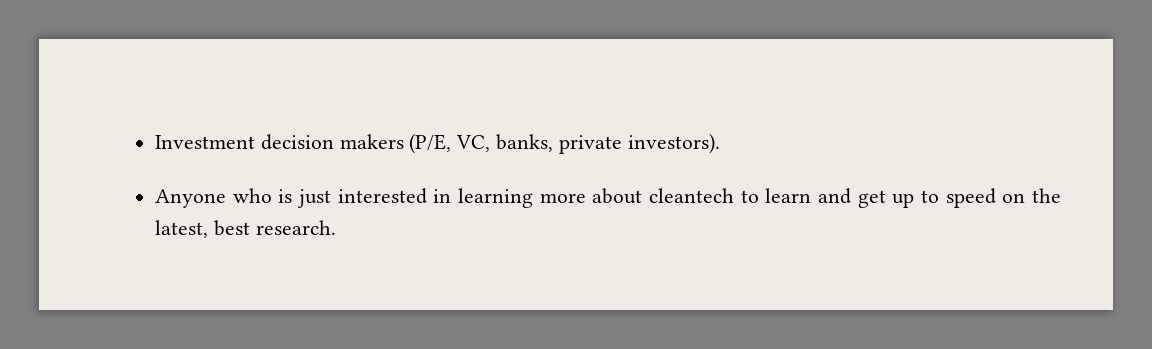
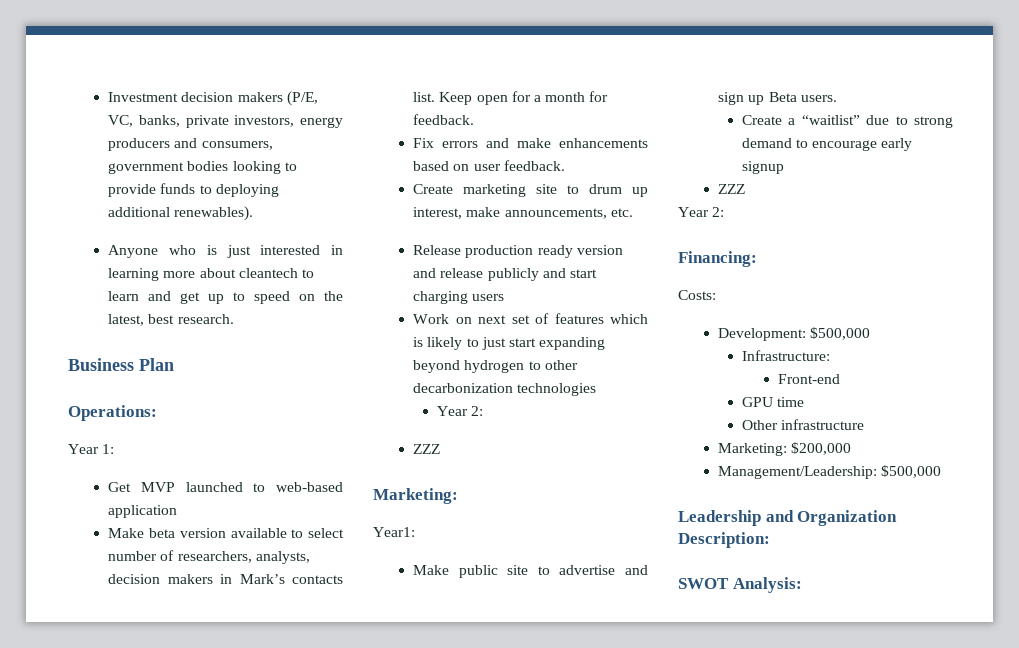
[627,133,720,154] investors). -> [234,115,343,128] [108,138,273,151] [108,161,297,174] [108,183,279,197] [108,206,254,221] investors, energy producers and consumers, government bodies looking to provide funds to deploying additional renewables).
(336, 227) none -> [68,358,174,371] [68,405,157,421] [68,444,115,454] [108,482,343,492] [108,505,178,518] [108,528,344,538] [108,550,310,564] [108,574,343,584] [413,91,609,105] [413,114,475,125] [413,138,648,148] [413,160,565,171] [413,184,648,197] [413,207,633,219] [413,245,623,258] [413,268,598,281] [413,291,505,304] [413,313,648,324] [413,337,606,350] [413,360,578,373] [413,383,597,396] [436,406,483,416] [413,444,441,454] [373,488,458,504] [373,527,415,537] [413,565,648,578] [718,92,837,105] [741,115,953,128] [741,138,913,151] [741,161,784,174] [718,184,746,194] [678,207,725,217] [678,251,757,267] [678,290,716,300] [718,327,871,341] [741,350,830,361] [777,374,840,384] [741,397,804,407] [741,419,864,430] [718,442,852,456] [718,465,942,479] [678,510,898,526] [678,532,770,548] [678,577,802,593] // Business Plan // Operations: // Year 1: // Get MVP launched to web-based application // Make beta version available to select number of researchers, analysts, decision makers in Mark’s contacts list. Keep open for a month for feedback. // Fix errors and make enhancements based on user feedback. // Create marketing site to drum up interest, make announcements, etc. // Release production ready version and release publicly and start charging users // Work on next set of features which is likely to just start expanding beyond hydrogen to other decarbonization technologies // Year 2: // ZZZ // Marketing: // Year1: // Make public site to advertise and sign up Beta users. // Create a “waitlist” due to strong demand to encourage early signup // ZZZ // Year 2: // Financing: // Costs: // Development: $500,000 // Infrastructure: // Front-end // GPU time // Other infrastructure // Marketing: $200,000 // Management/Leadership: $500,000 // Leadership and Organization Description: // SWOT Analysis:

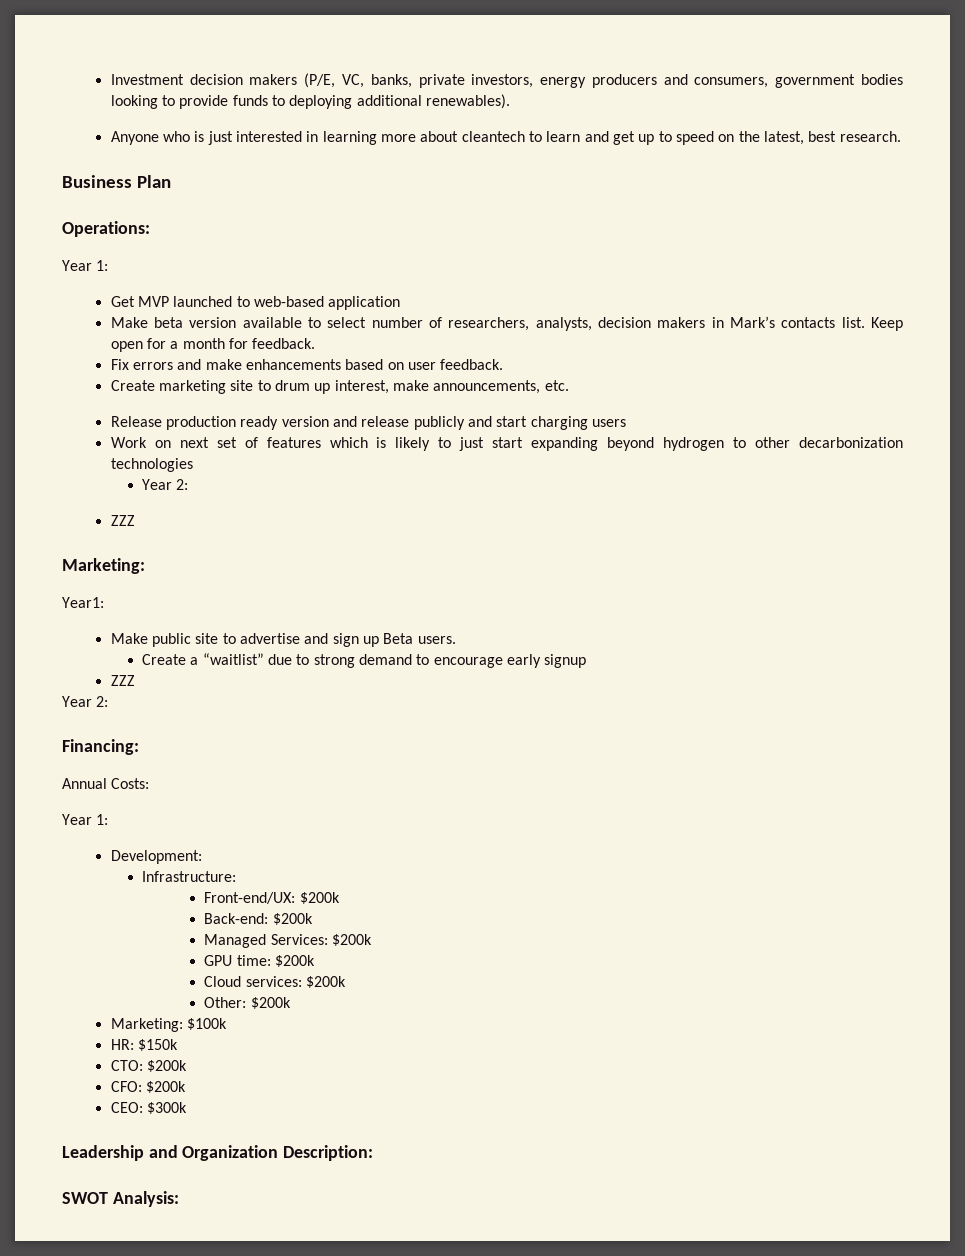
(757, 259) none -> [62,778,107,789] Annual
(716, 295) none -> [62,814,109,825] // Year 1:
[810,327,871,340] $500,000 -> (202, 857) none
[777,374,840,384] [741,397,804,407] [741,419,864,430] [718,442,852,456] [718,465,942,479] Front-end // GPU time // Other infrastructure // Marketing: $200,000 // Management/Leadership: $500,000 -> [204,892,340,904] [204,913,313,925] [204,934,373,948] [204,955,316,967] [204,976,347,988] [204,997,291,1009] [110,1018,228,1032] [110,1039,179,1051] [110,1060,188,1072] [110,1081,187,1093] [110,1102,188,1114] Front-end/UX: $200k // Back-end: $200k // Managed Services: $200k // GPU time: $200k // Cloud services: $200k // Other: $200k // Marketing: $100k // HR: $150k // CTO: $200k // CFO: $200k // CEO: $300k

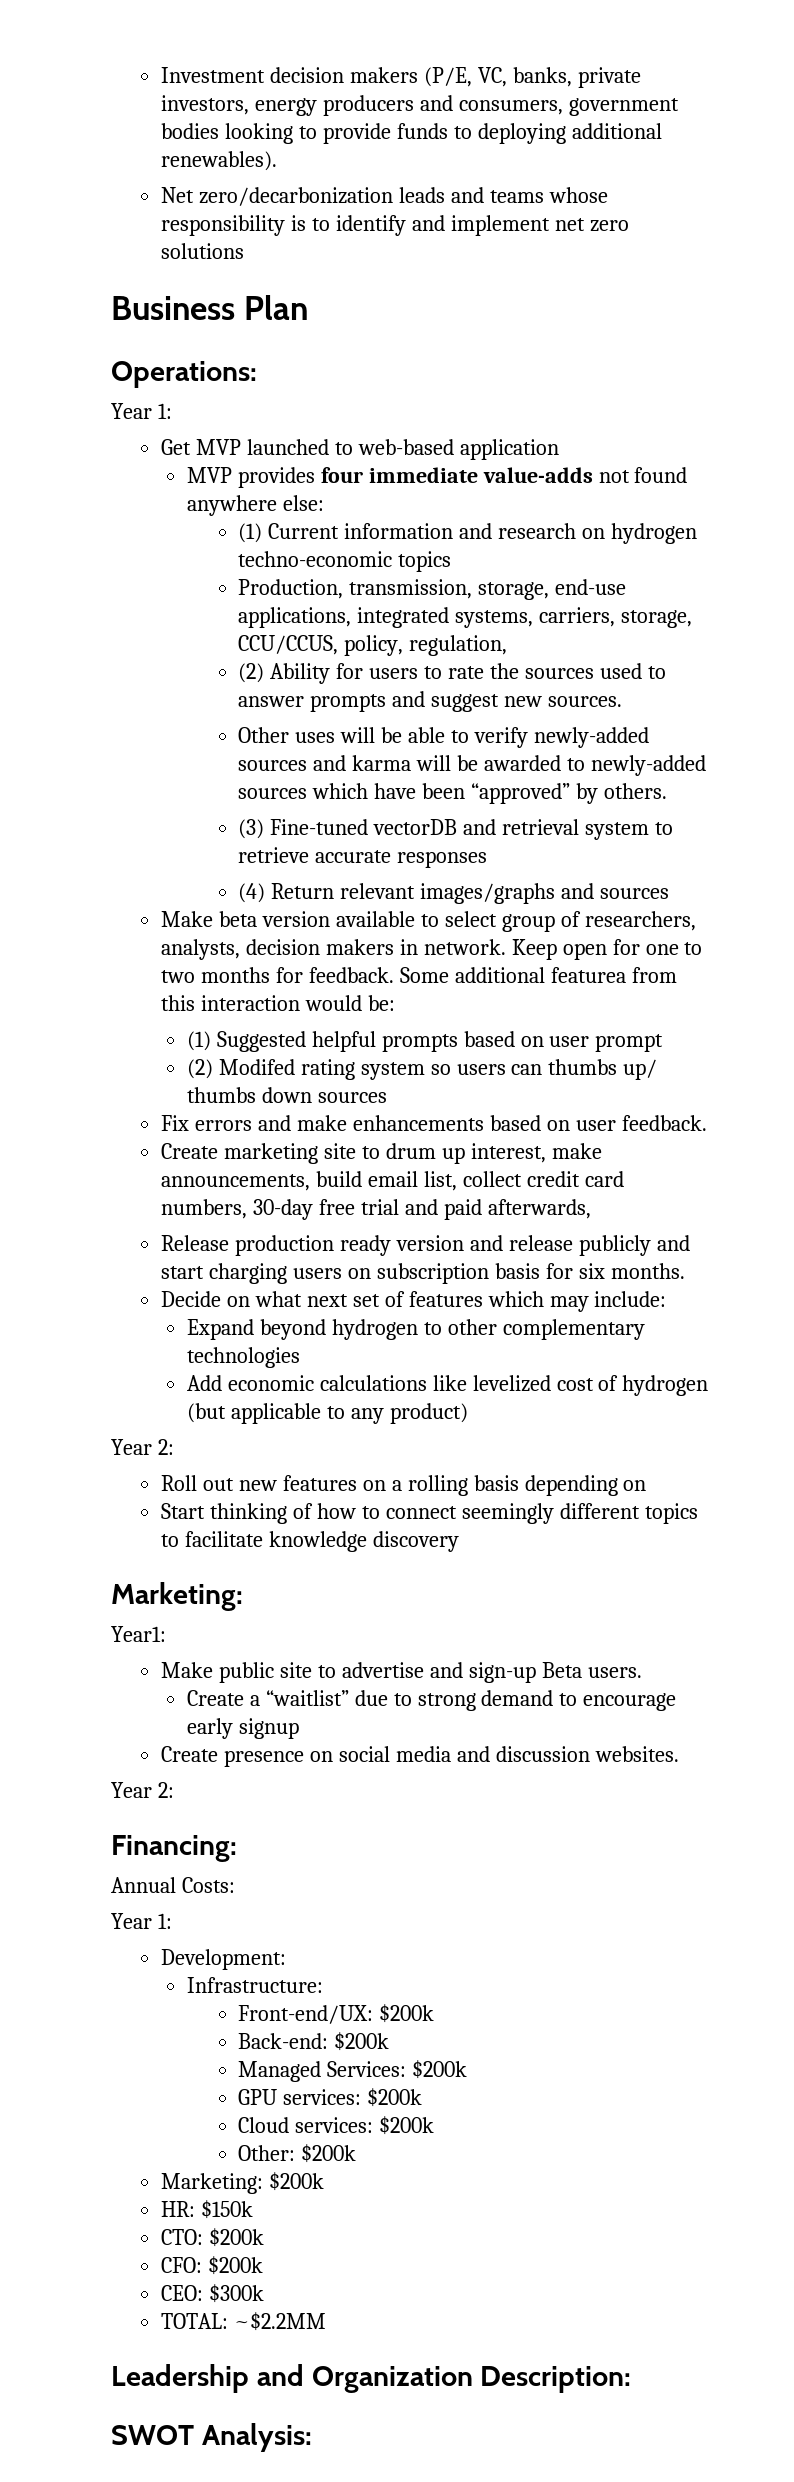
[110,131,901,145] Anyone who is just interested in learning more about cleantech to learn and get up to speed on the latest, best research. -> [161,187,608,206] [161,215,629,236] [161,243,245,259] Net zero/decarbonization leads and teams whose responsibility is to identify and implement net zero solutions
(401, 303) none -> [186,467,688,488] [186,495,324,516] [238,523,698,544] [238,551,452,572] [238,579,627,600] [238,607,693,628] [238,635,508,656] [238,663,666,684] [238,691,623,712] [238,727,650,748] [238,755,707,776] [238,783,668,804] [238,819,674,840] [238,847,488,868] [238,883,670,904] // MVP provides four immediate value-adds not found anywhere else: // (1) Current information and research on hydrogen techno-economic topics // Production, transmission, storage, end-use applications, integrated systems, carriers, storage, CCU/CCUS, policy, regulation, // (2) Ability for users to rate the sources used to answer prompts and suggest new sources. // Other uses will be able to verify newly-added sources and karma will be awarded to newly-added sources which have been “approved” by others. // (3) Fine-tuned vectorDB and retrieval system to retrieve accurate responses // (4) Return relevant images/graphs and sources
[371,317,423,328] number -> [501,914,555,932] group
[730,316,903,331] [110,338,316,352] Mark’s contacts list. Keep open for a month for feedback. -> [423,939,703,960] [161,967,677,983] [161,995,395,1011] [186,1031,664,1052] [186,1059,658,1080] [186,1087,387,1103] network. Keep open for one to two months for feedback. Some additional featurea from this interaction would be: // (1) Suggested helpful prompts based on user prompt // (2) Modifed rating system so users can thumbs up/ thumbs down sources
[544,380,569,391] etc. -> [315,1171,624,1191] [161,1199,591,1220] build email list, collect credit card numbers, 30-day free trial and paid afterwards,
[110,437,171,448] // Work on -> [347,1263,685,1284] [161,1291,302,1307] on subscription basis for six months. // Decide on what
[376,437,599,451] is likely to just start expanding -> [549,1291,667,1312] [186,1319,254,1340] may include: // Expand
[798,437,903,448] decarbonization -> [502,1319,645,1340] complementary
[142,479,189,490] [110,515,135,526] Year 2: // ZZZ -> [186,1375,709,1396] [186,1403,468,1424] [111,1439,174,1455] [161,1475,647,1496] [161,1503,698,1524] [161,1531,459,1552] Add economic calculations like levelized cost of hydrogen (but applicable to any product) // Year 2: // Roll out new features on a rolling basis depending on // Start thinking of how to connect seemingly different topics to facilitate knowledge discovery
[332,633,380,647] sign up -> [468,1662,536,1683] sign-up
[110,675,135,686] ZZZ -> [161,1746,679,1767] Create presence on social media and discussion websites.
[236,955,271,966] time: -> [283,2089,362,2105] services:
[187,1018,228,1030] $100k -> [268,2172,324,2191] $200k
(188, 1108) none -> [161,2312,326,2331] // TOTAL: ~$2.2MM

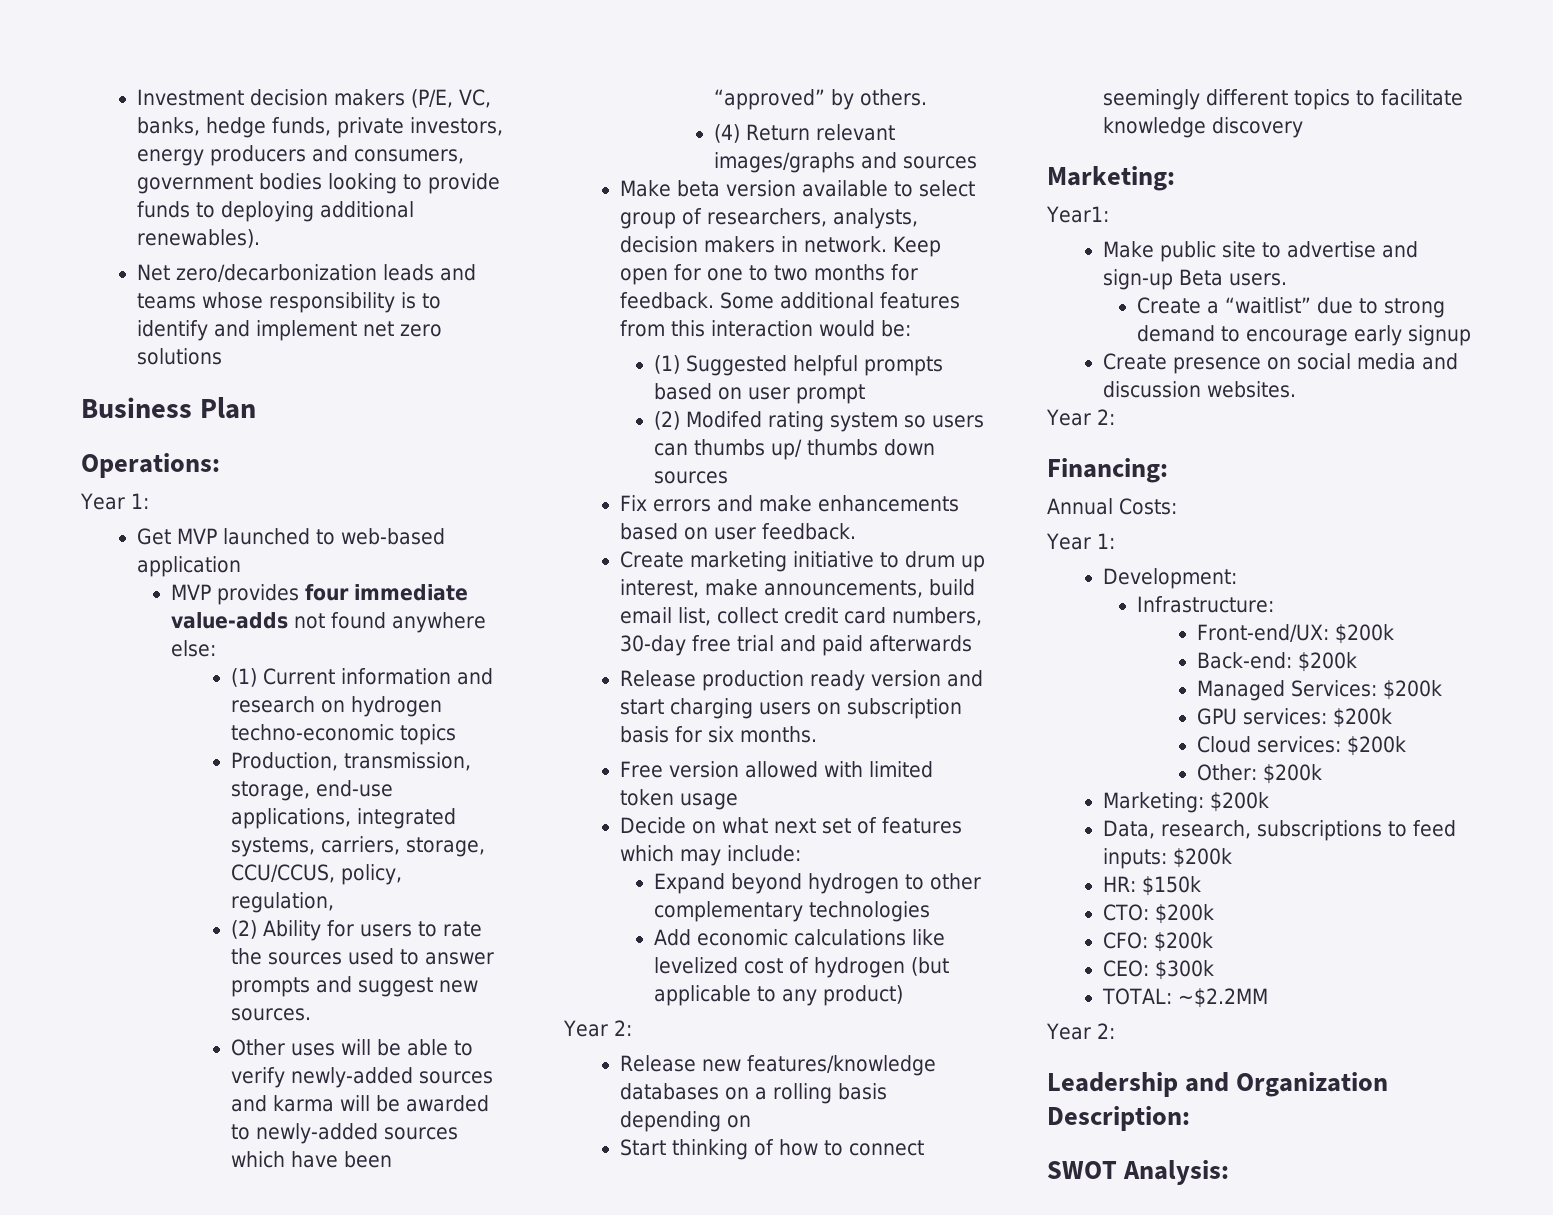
(572, 77) none -> [206,117,332,138] hedge funds,
[238,819,674,840] [238,847,488,868] // (3) Fine-tuned vectorDB and retrieval system to retrieve accurate responses -> (928, 97) none
[550,967,626,983] featurea -> [880,292,961,309] features
[323,1143,356,1159] site -> [793,551,875,568] initiative
[487,1199,591,1219] afterwards, -> [869,635,973,652] afterwards
[508,1235,690,1256] release publicly and -> (984, 678) none
(685, 1271) none -> [620,761,934,778] [620,789,739,810] // Free version allowed with limited token usage
[161,1475,357,1491] Roll out new features -> [620,1055,937,1076] [620,1083,720,1100] Release new features/knowledge databases
(324, 2181) none -> [1103,820,1457,841] [1103,848,1233,869] // Data, research, subscriptions to feed inputs: $200k
(326, 2321) none -> [1046,1023,1115,1040] // Year 2:

